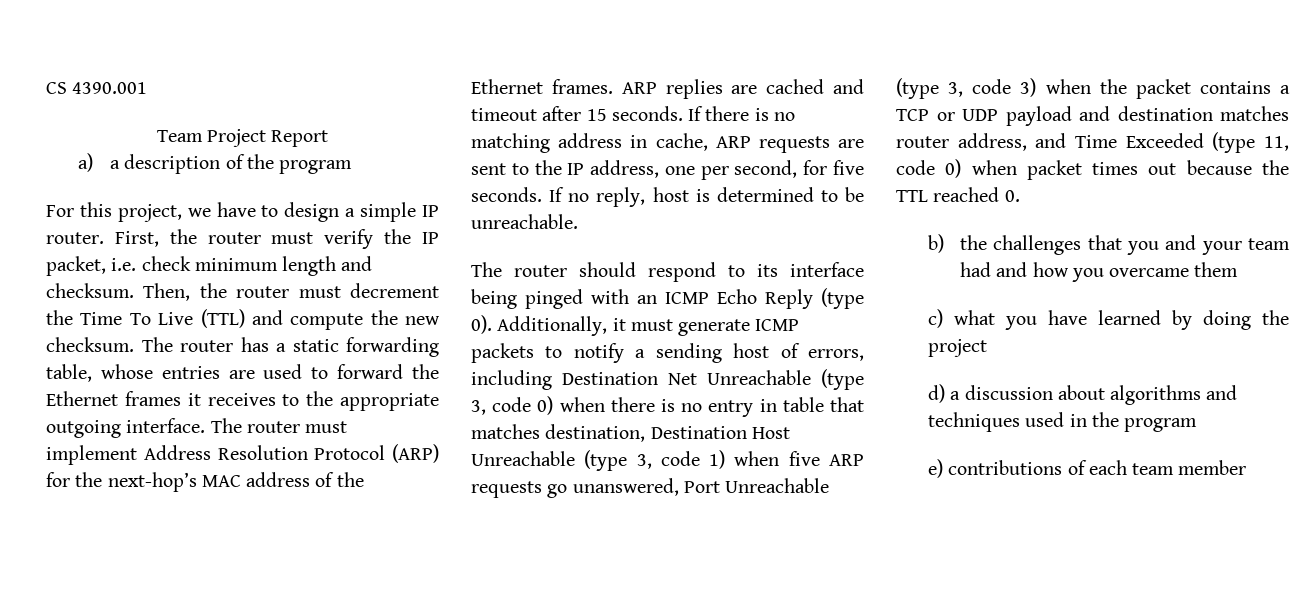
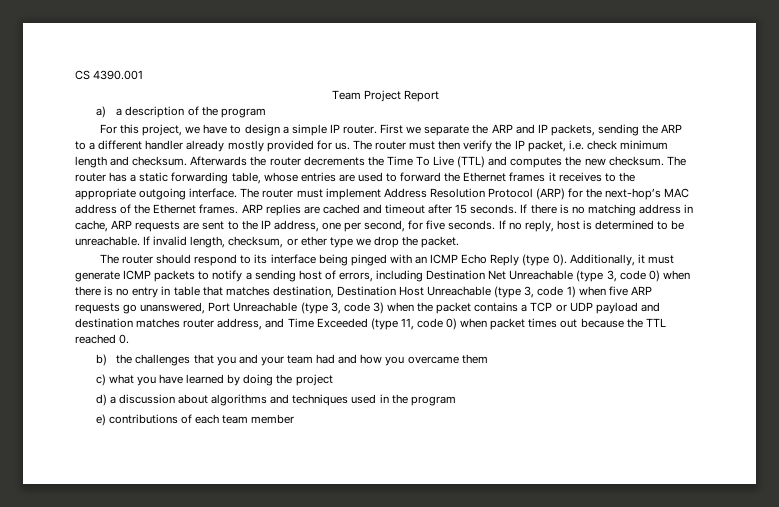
[114,229,314,247] First, the router must -> [380,124,683,136] [75,140,461,152] First we separate the ARP and IP packets, sending the ARP to a different handler already mostly provided for us. The router must then
[143,283,439,301] Then, the router must decrement -> [190,156,365,166] Afterwards the router decrements
[290,313,364,330] compute -> [510,157,563,168] computes
(578, 221) none -> [143,236,460,248] If invalid length, checksum, or ether type we drop the packet.

